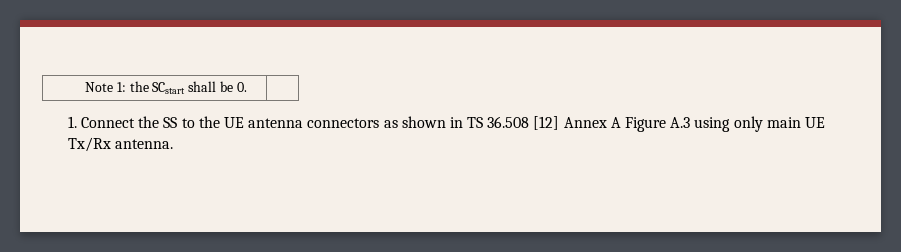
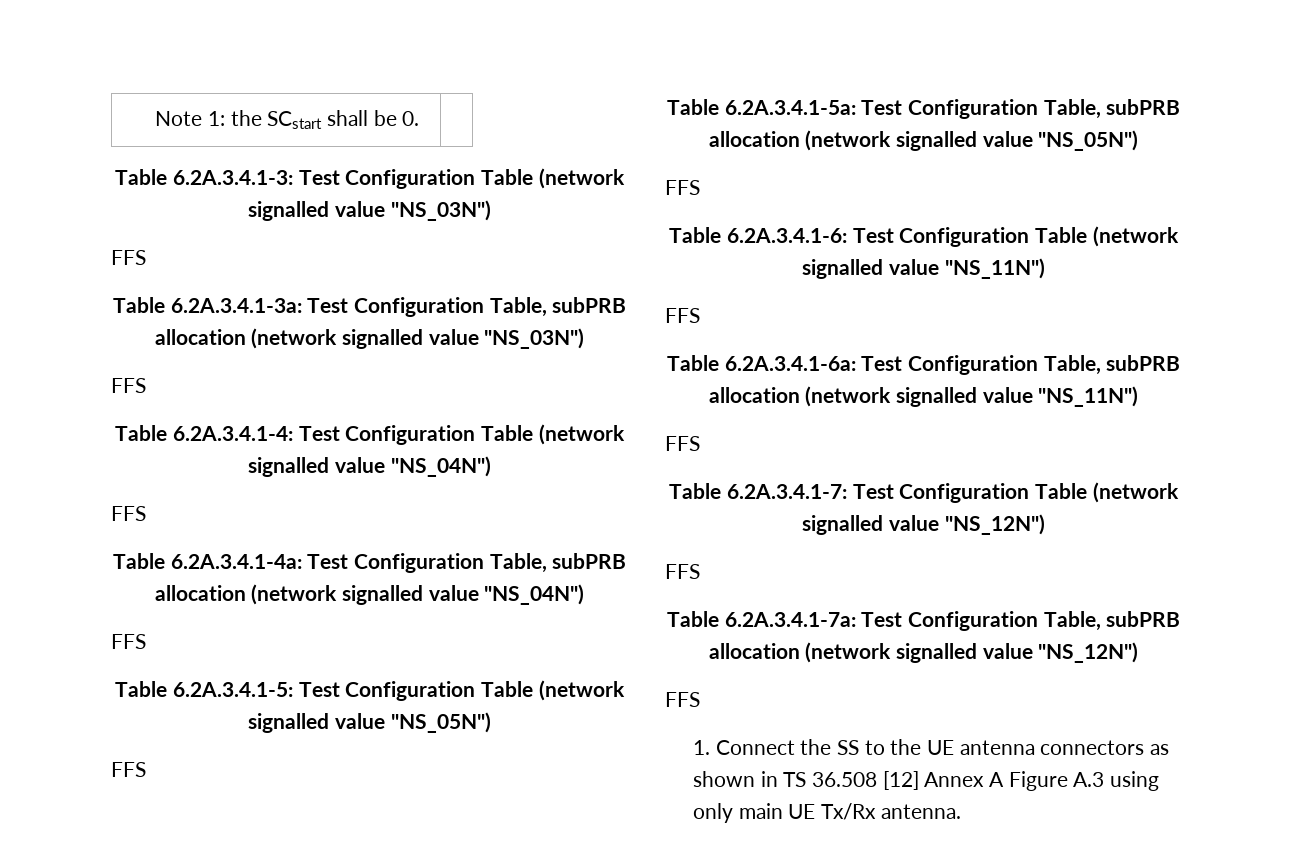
(247, 87) none -> [115,168,625,189] [248,200,491,221] [111,250,146,265] [112,297,627,317] [154,328,585,349] [111,378,146,393] [115,424,625,445] [248,456,491,477] [111,506,146,521] [112,553,627,573] [154,584,585,605] [111,634,146,649] [115,680,625,701] [248,712,491,733] [111,762,146,777] [666,99,1181,119] [708,130,1139,151] [665,180,700,195] [669,226,1179,247] [802,258,1045,279] [665,308,700,323] [666,355,1181,375] [708,386,1139,407] [665,436,700,451] [669,482,1179,503] [802,514,1045,535] [665,564,700,579] [666,611,1181,631] [708,642,1139,663] [665,692,700,707] // Table 6.2A.3.4.1-3: Test Configuration Table (network signalled value "NS_03N") // FFS // Table 6.2A.3.4.1-3a: Test Configuration Table, subPRB allocation (network signalled value "NS_03N") // FFS // Table 6.2A.3.4.1-4: Test Configuration Table (network signalled value "NS_04N") // FFS // Table 6.2A.3.4.1-4a: Test Configuration Table, subPRB allocation (network signalled value "NS_04N") // FFS // Table 6.2A.3.4.1-5: Test Configuration Table (network signalled value "NS_05N") // FFS // Table 6.2A.3.4.1-5a: Test Configuration Table, subPRB allocation (network signalled value "NS_05N") // FFS // Table 6.2A.3.4.1-6: Test Configuration Table (network signalled value "NS_11N") // FFS // Table 6.2A.3.4.1-6a: Test Configuration Table, subPRB allocation (network signalled value "NS_11N") // FFS // Table 6.2A.3.4.1-7: Test Configuration Table (network signalled value "NS_12N") // FFS // Table 6.2A.3.4.1-7a: Test Configuration Table, subPRB allocation (network signalled value "NS_12N") // FFS

